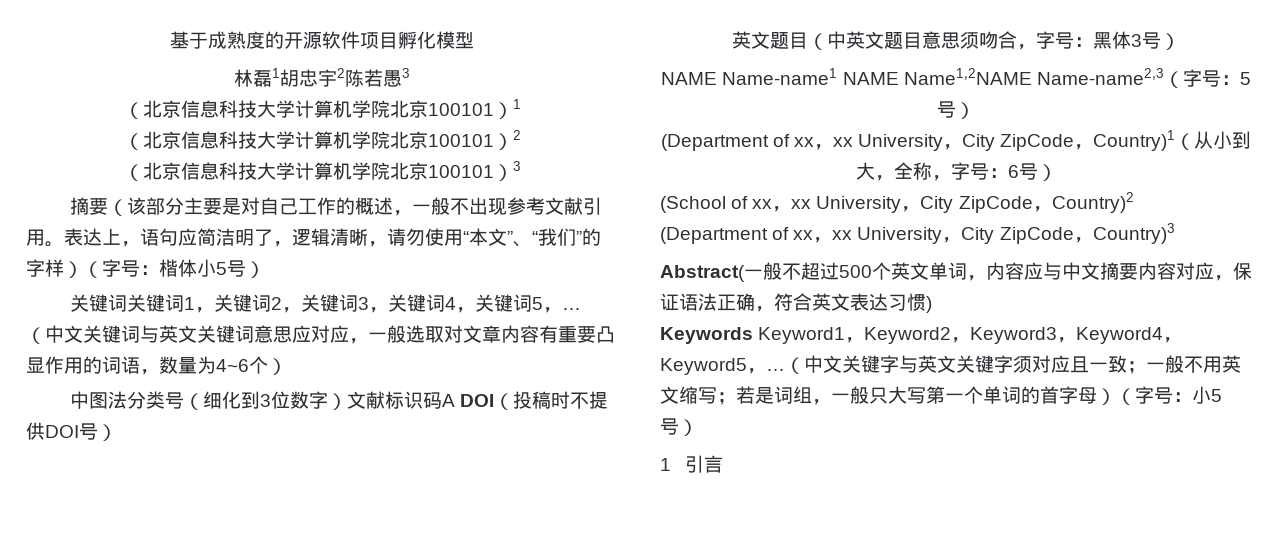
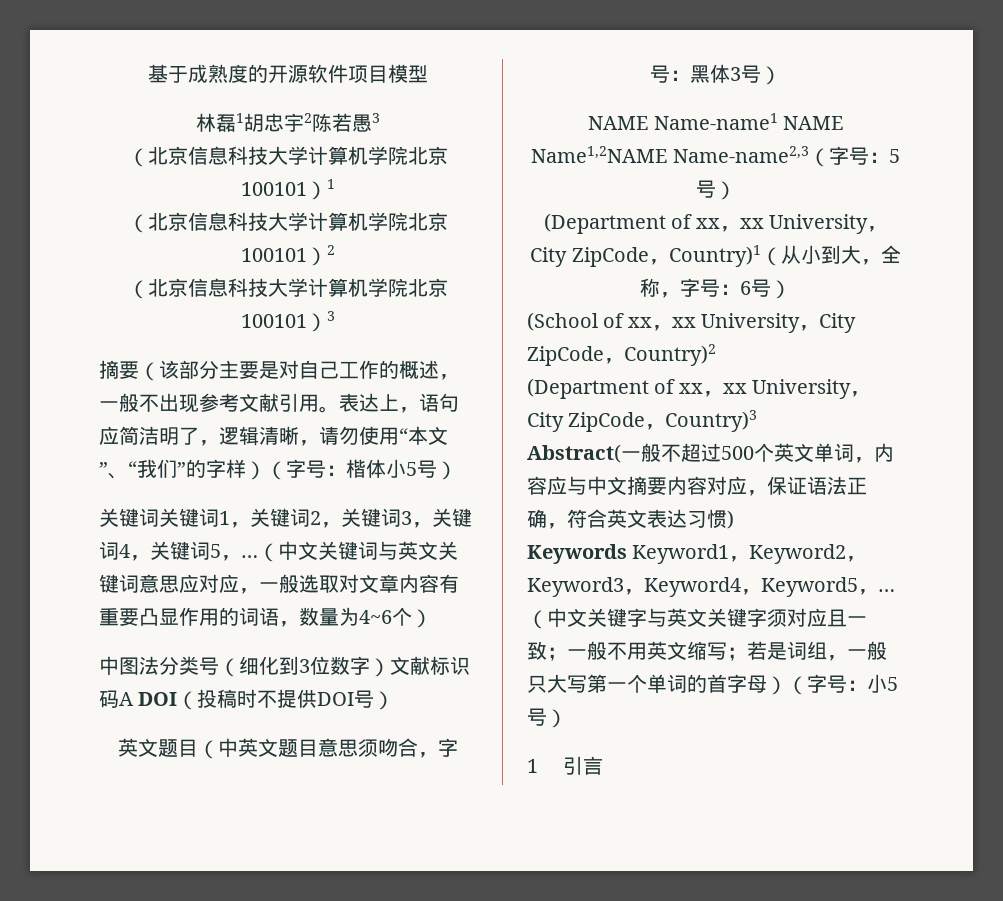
[398,31,436,49] 孵化 -> (388, 74) none

